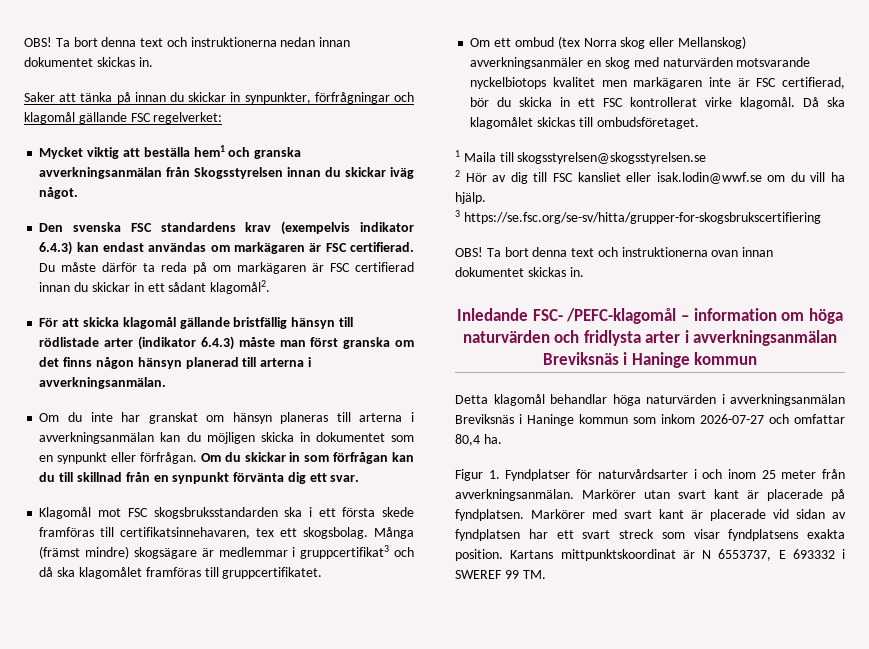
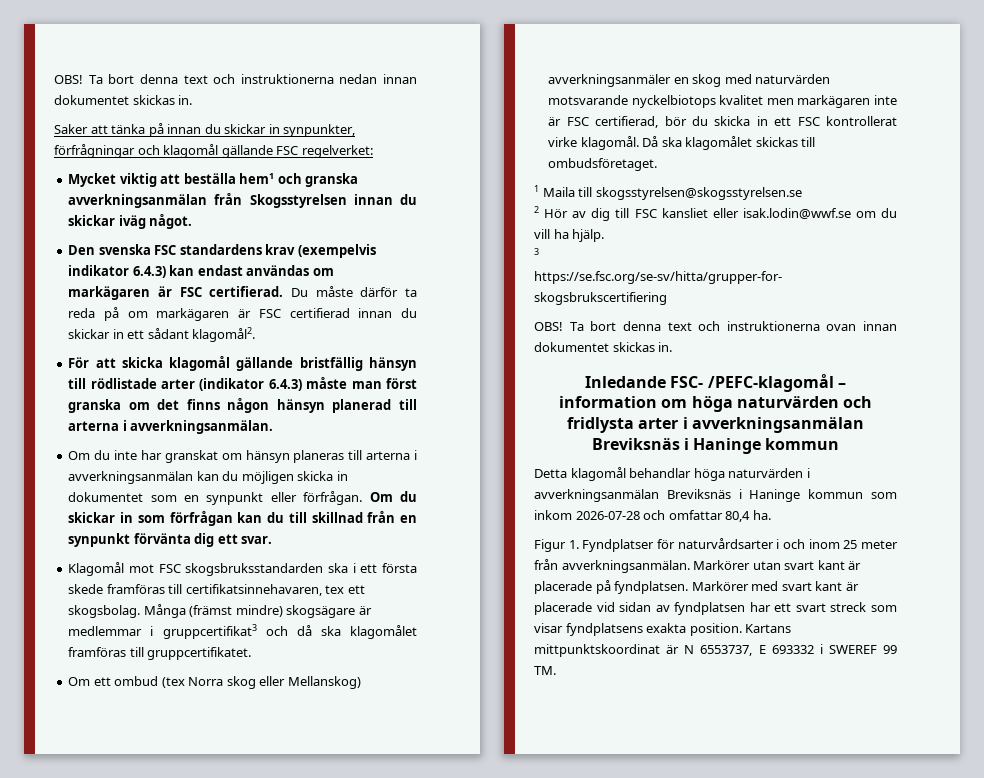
[700,414,764,424] 2026-07-27 -> [575,511,640,520] 2026-07-28

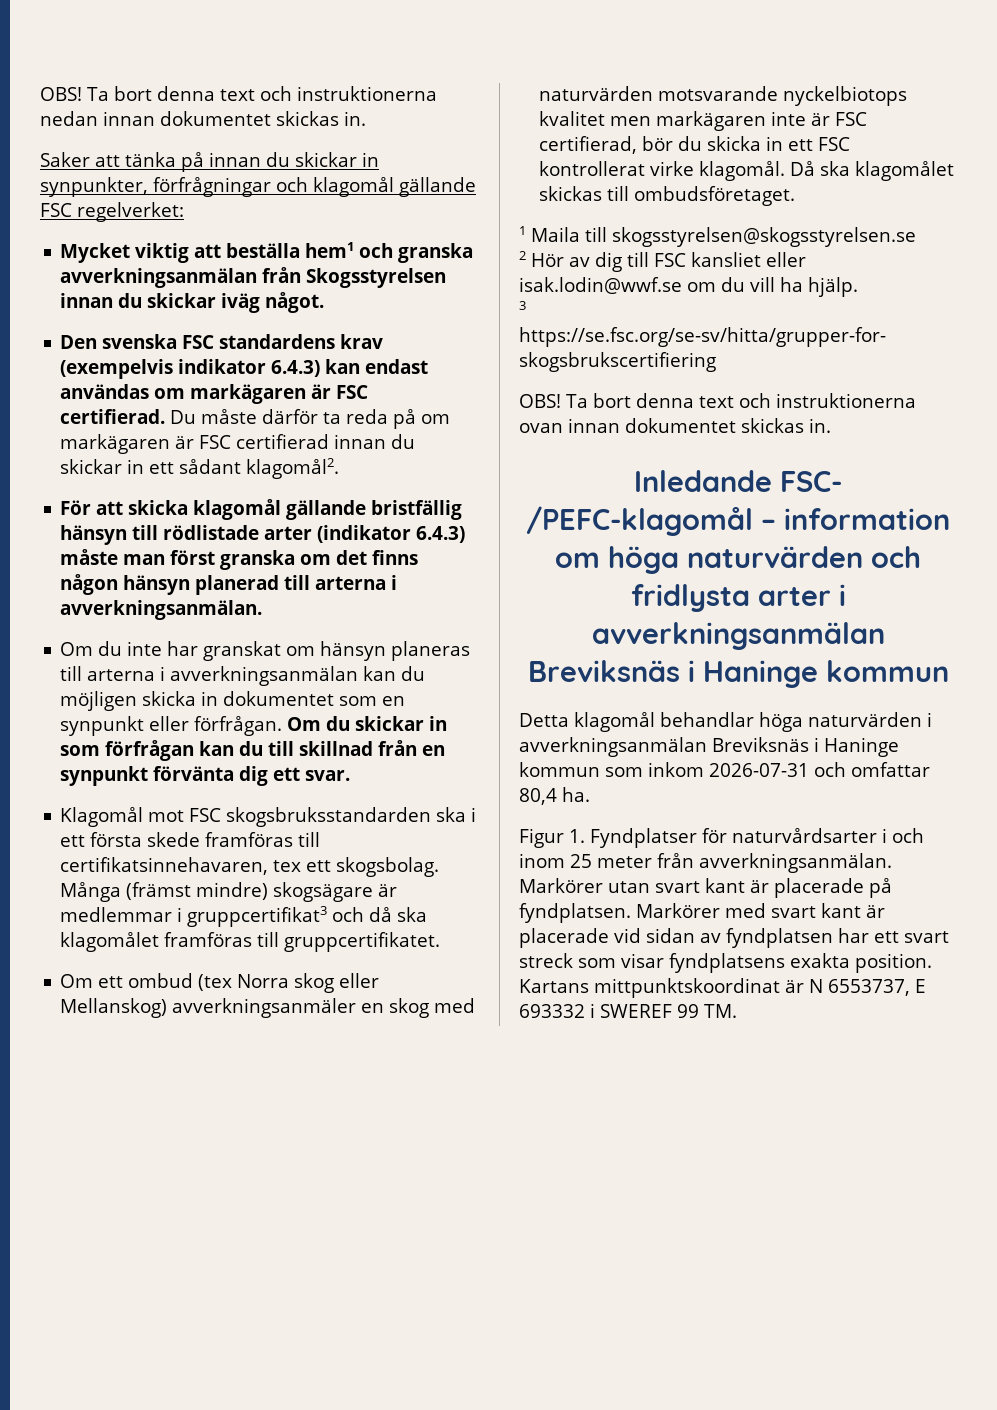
[575,511,640,520] 2026-07-28 -> [709,763,809,777] 2026-07-31

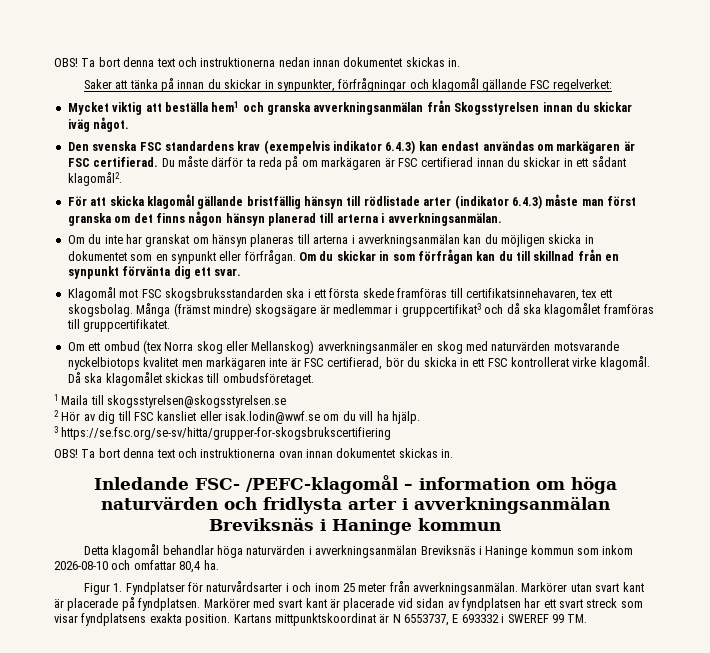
[709,763,809,777] 2026-07-31 -> [54,561,108,570] 2026-08-10

